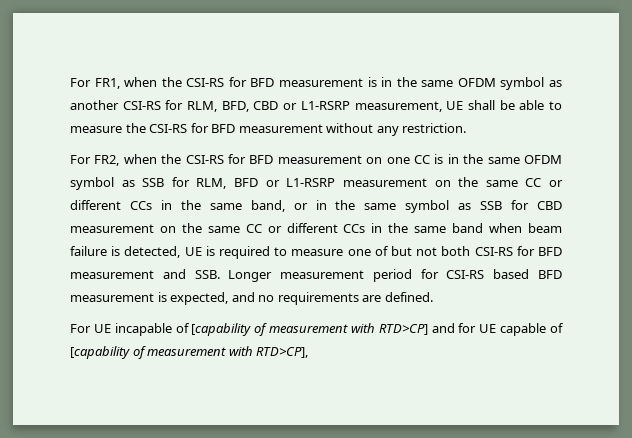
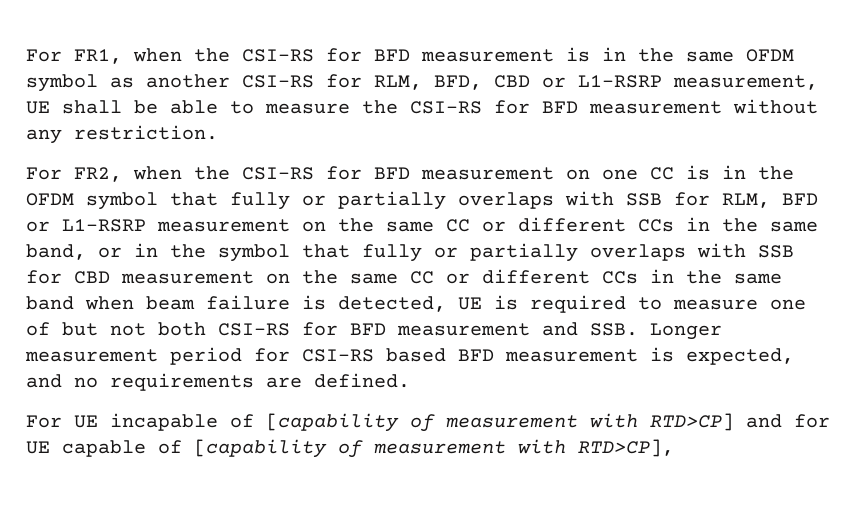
[487,155,562,164] [70,177,135,190] same OFDM symbol as -> [26,191,614,210] OFDM symbol that fully or partially overlaps with
[364,200,472,213] same symbol as -> [218,243,746,262] symbol that fully or partially overlaps with

